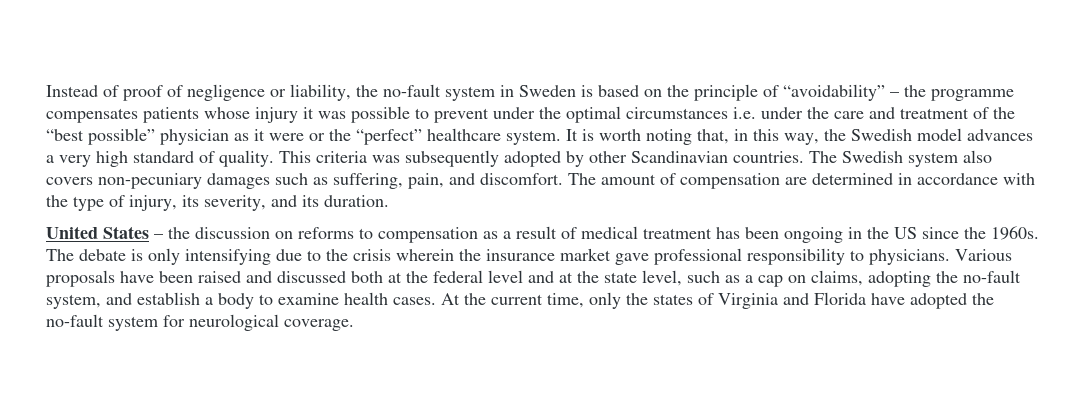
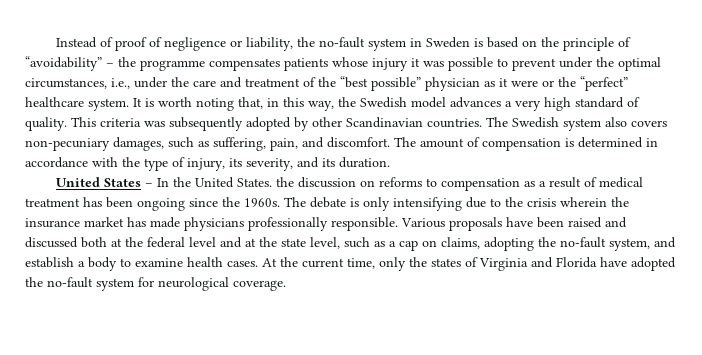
[626,107,756,119] circumstances i.e. -> [25,78,130,89] circumstances, i.e.,
[207,173,270,189] damages -> [113,137,164,151] damages,
[785,177,807,185] are -> [565,138,574,147] is
(163, 236) none -> [157,177,273,188] In the United States.
[848,227,917,239] in the US -> (185, 204) none
[615,248,950,265] gave professional responsibility to physicians. -> [127,217,398,231] has made physicians professionally responsible.

